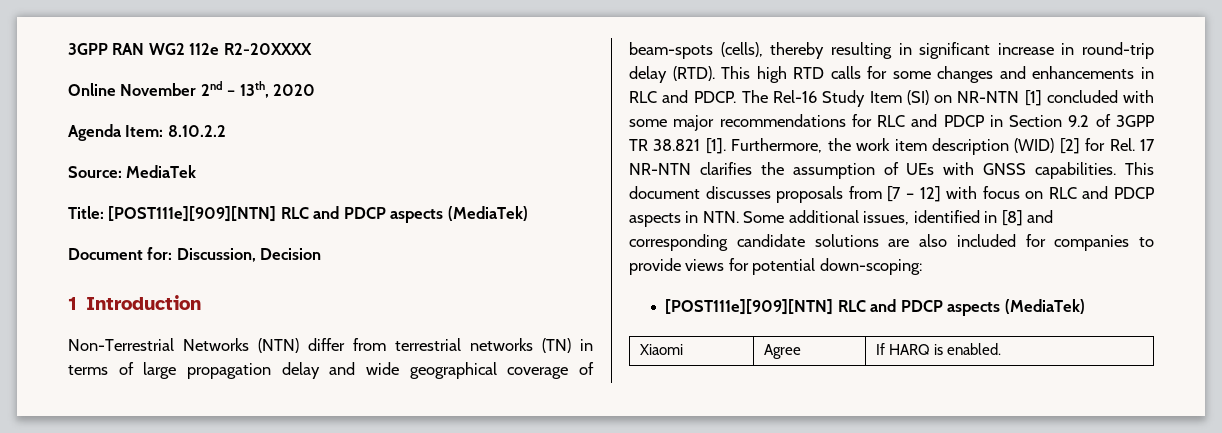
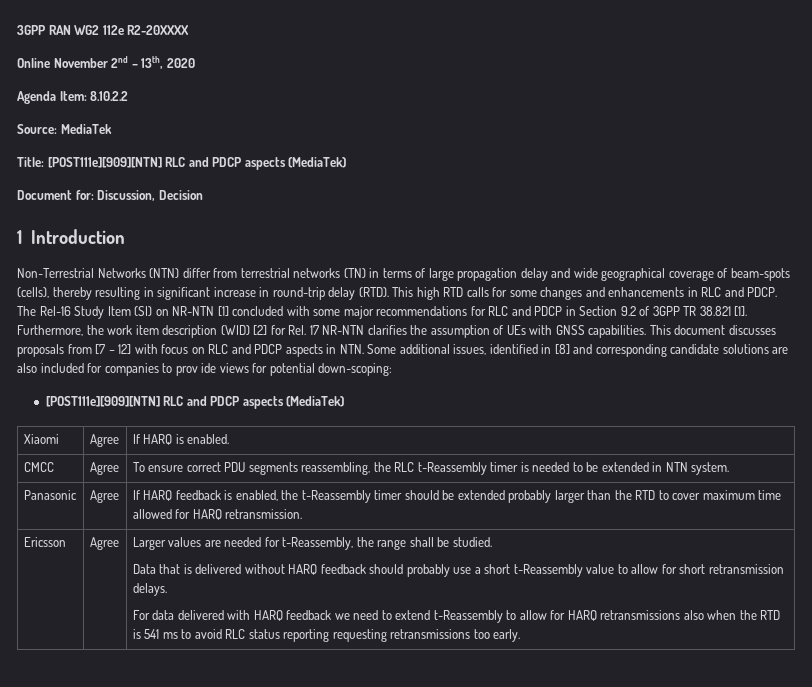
[629,258,681,275] provide -> [175,363,217,376] prov ide
(1001, 349) none -> [23,462,54,472] [89,462,119,475] [132,462,730,475] [23,490,77,500] [89,490,119,503] [132,490,782,503] [132,509,303,520] [23,537,66,547] [89,537,119,550] [132,537,492,550] [132,564,784,577] [132,583,167,596] [132,610,781,623] [132,629,521,642] // CMCC | Agree | To ensure correct PDU segments reassembling, the RLC t-Reassembly timer is needed to be extended in NTN system. // Panasonic | Agree | If HARQ feedback is enabled, the t-Reassembly timer should be extended probably larger than the RTD to cover maximum time allowed for HARQ retransmission. // Ericsson | Agree | Larger values are needed for t-Reassembly, the range shall be studied. // Data that is delivered without HARQ feedback should probably use a short t-Reassembly value to allow for short retransmission delays. // For data delivered with HARQ feedback we need to extend t-Reassembly to allow for HARQ retransmissions also when the RTD is 541 ms to avoid RLC status reporting requesting retransmissions too early.

